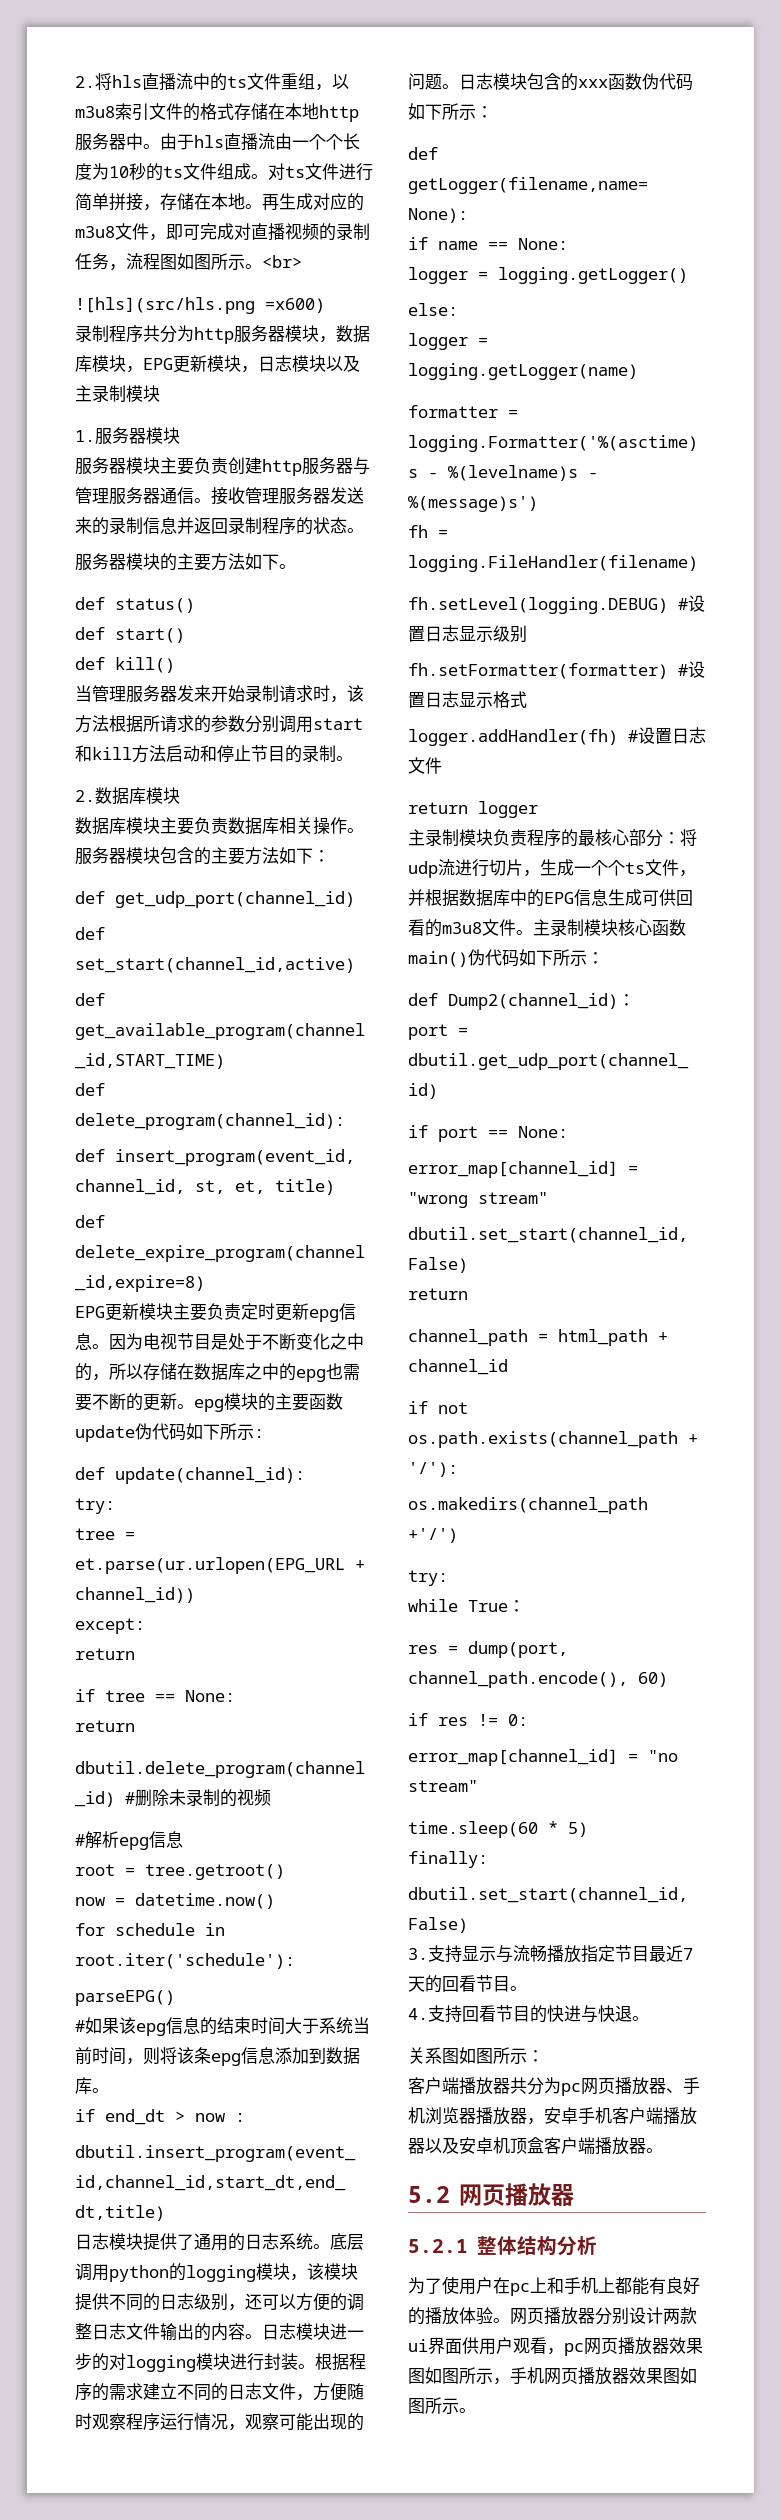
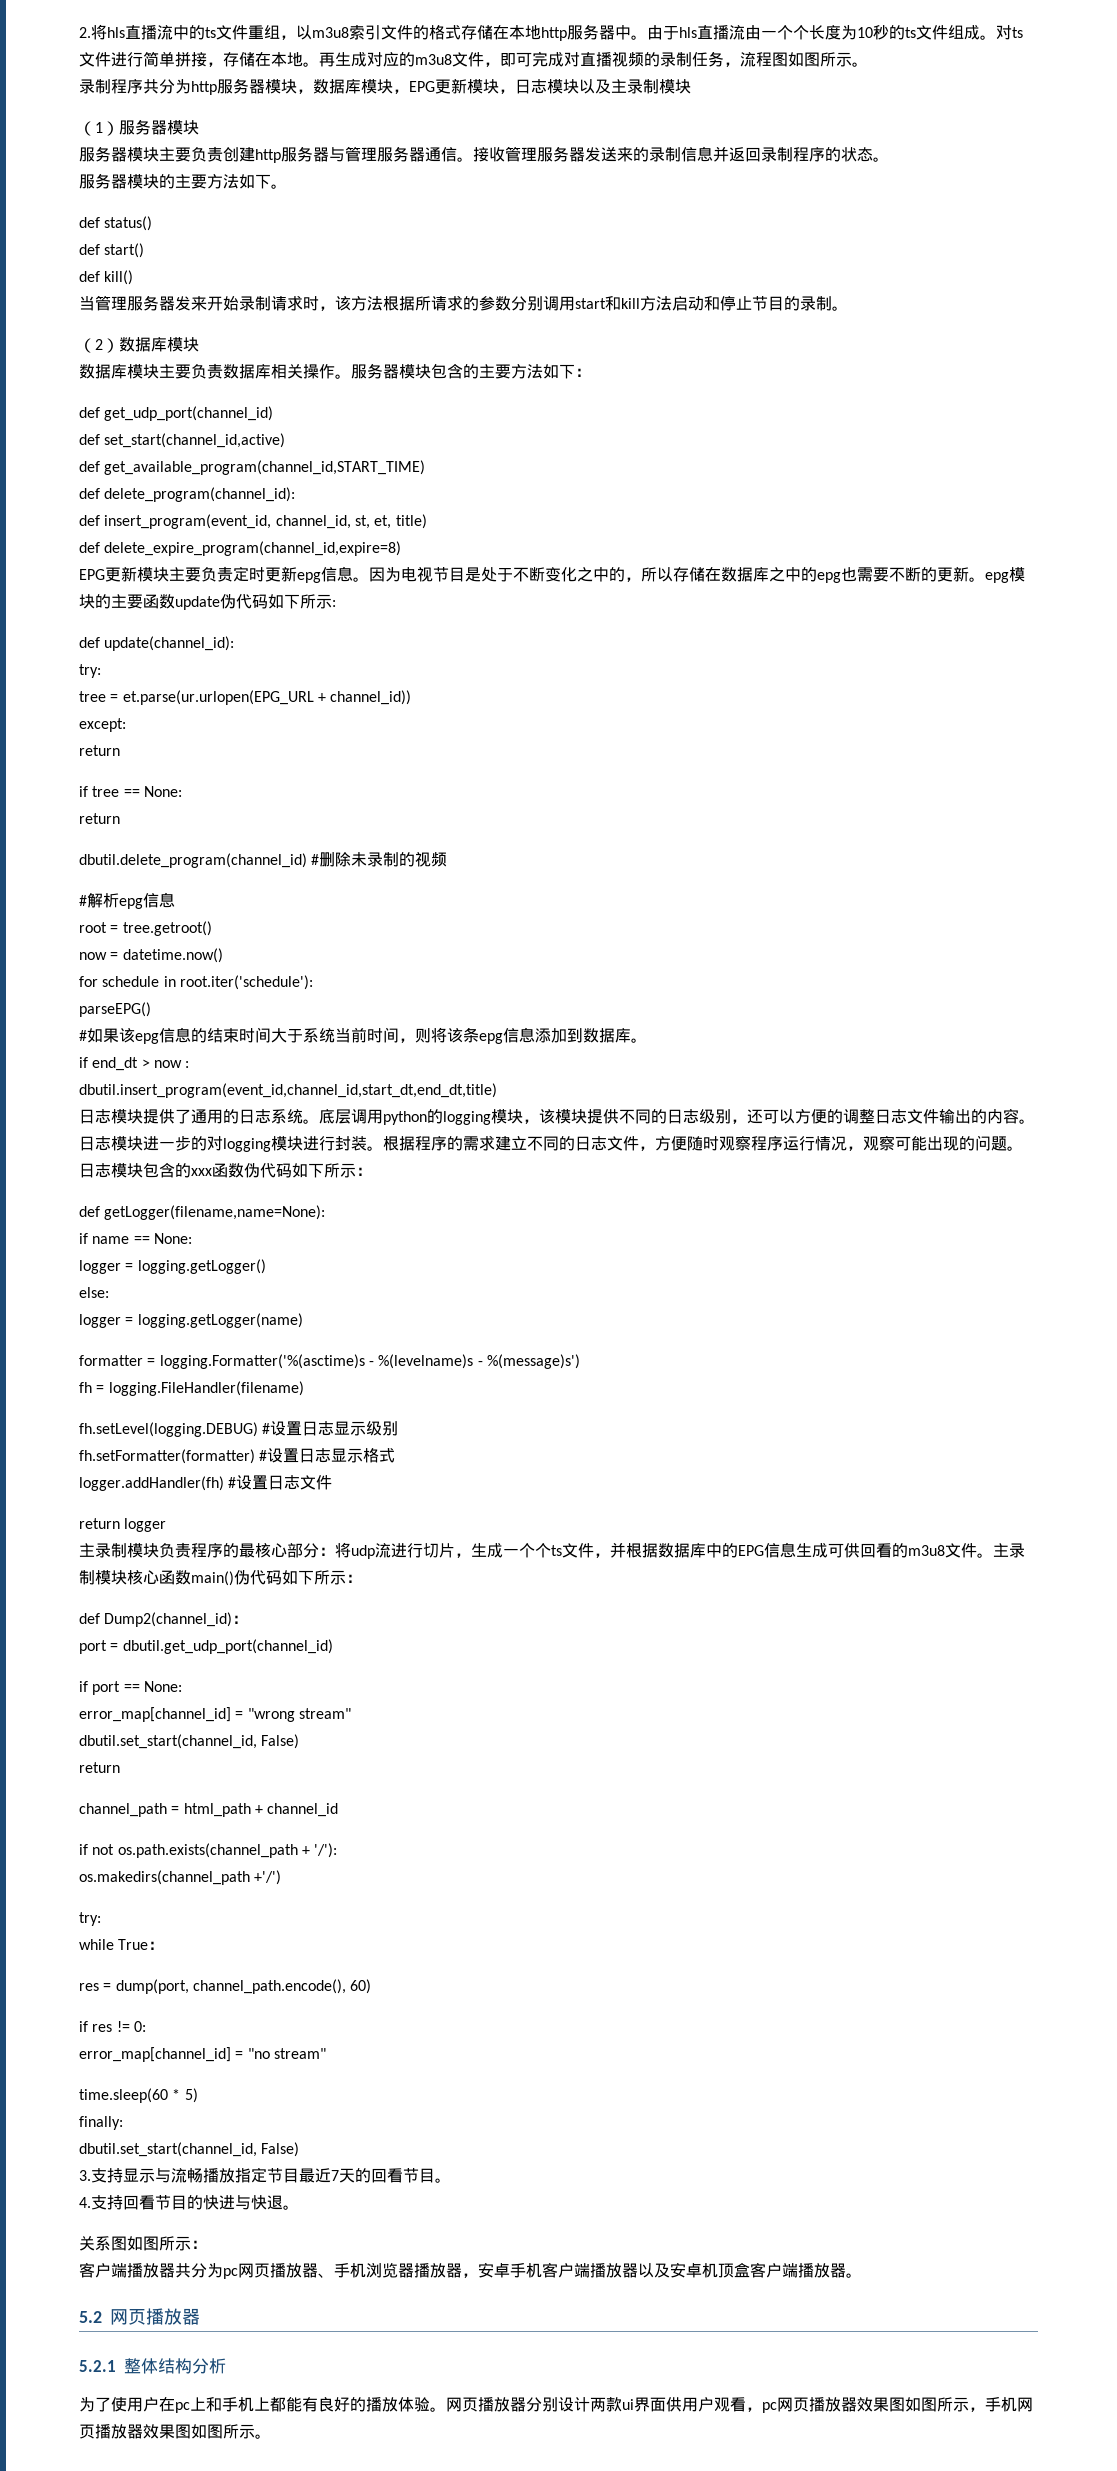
[262,255,302,268] [75,297,325,314] <br> // ![hls](src/hls.png =x600) -> (868, 64) none
[75,430,95,442] 1. -> [79,121,119,136] （1）
[75,790,95,802] 2. -> [79,338,119,353] （2）

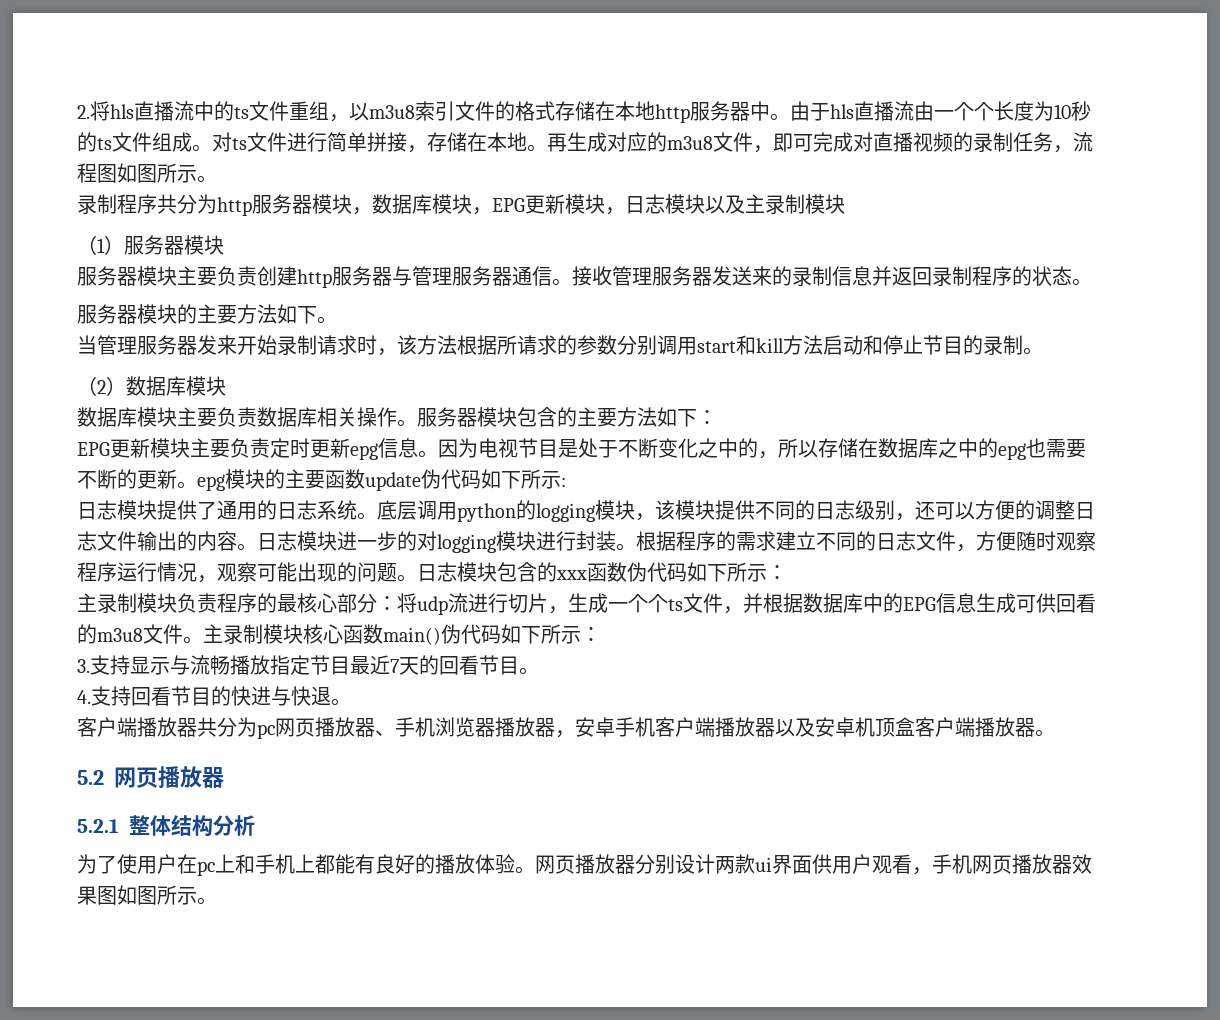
[79,216,153,231] [79,243,145,258] [79,270,134,285] // def status() // def start() // def kill() -> (337, 320) none
[79,406,274,421] [79,433,286,448] [79,460,426,475] [79,487,296,502] [79,514,427,529] [79,541,402,556] // def get_udp_port(channel_id) // def set_start(channel_id,active) // def get_available_program(channel_id,START_TIME) // def delete_program(channel_id): // def insert_program(event_id, channel_id, st, et, title) // def delete_expire_program(channel_id,expire=8) -> (717, 417) none
[79,636,235,651] [79,664,101,678] [79,690,412,705] [79,718,126,732] [79,745,120,756] [79,786,182,797] [79,813,120,824] [79,851,448,868] [79,892,175,909] [79,921,212,936] [79,948,223,963] [79,975,313,990] [79,1002,151,1017] [79,1027,647,1044] [79,1057,190,1071] [79,1083,497,1098] // def update(channel_id): // try: // tree = et.parse(ur.urlopen(EPG_URL + channel_id)) // except: // return // if tree == None: // return // dbutil.delete_program(channel_id) #删除未录制的视频 // #解析epg信息 // root = tree.getroot() // now = datetime.now() // for schedule in root.iter('schedule'): // parseEPG() // #如果该epg信息的结束时间大于系统当前时间，则将该条epg信息添加到数据库。 // if end_dt > now : // dbutil.insert_program(event_id,channel_id,start_dt,end_dt,title) -> (566, 482) none
[79,1205,326,1220] [79,1233,192,1244] [79,1259,266,1274] [79,1287,109,1298] [79,1313,303,1328] [79,1354,580,1369] [79,1381,304,1396] [79,1421,399,1437] [79,1448,396,1464] [79,1475,333,1491] [79,1518,167,1532] // def getLogger(filename,name=None): // if name == None: // logger = logging.getLogger() // else: // logger = logging.getLogger(name) // formatter = logging.Formatter('%(asctime)s - %(levelname)s - %(message)s') // fh = logging.FileHandler(filename) // fh.setLevel(logging.DEBUG) #设置日志显示级别 // fh.setFormatter(formatter) #设置日志显示格式 // logger.addHandler(fh) #设置日志文件 // return logger -> (787, 572) none
[79,1612,249,1627] [79,1639,333,1654] [79,1681,182,1695] [79,1707,351,1722] [79,1734,300,1749] [79,1762,120,1773] [79,1803,339,1817] [79,1843,338,1858] [79,1870,282,1885] [79,1912,101,1926] [79,1939,165,1950] [79,1979,372,1994] [79,2021,146,2032] [79,2047,326,2062] [79,2088,198,2103] [79,2116,123,2130] [79,2142,300,2157] // def Dump2(channel_id)： // port = dbutil.get_udp_port(channel_id) // if port == None: // error_map[channel_id] = "wrong stream" // dbutil.set_start(channel_id, False) // return // channel_path = html_path + channel_id // if not os.path.exists(channel_path + '/'): // os.makedirs(channel_path +'/') // try: // while True： // res = dump(port, channel_path.encode(), 60) // if res != 0: // error_map[channel_id] = "no stream" // time.sleep(60 * 5) // finally: // dbutil.set_start(channel_id, False) -> (601, 634) none
[79,2236,207,2251] // 关系图如图所示： -> (351, 702) none
[762,2397,985,2413] pc网页播放器效果图如图所示， -> (932, 871) none

